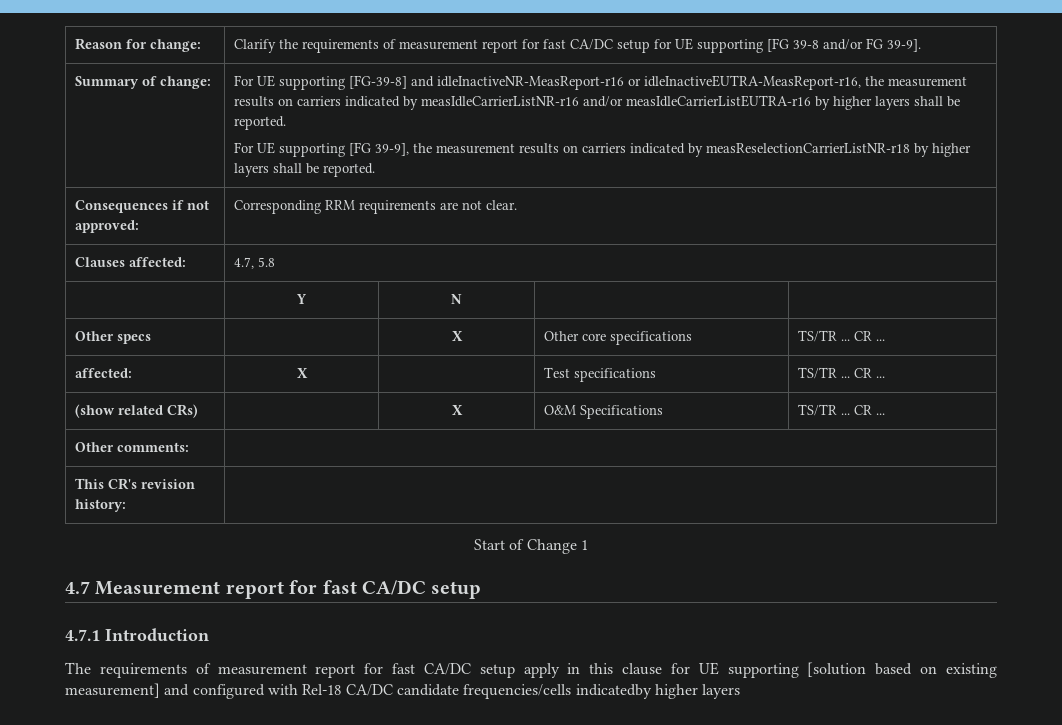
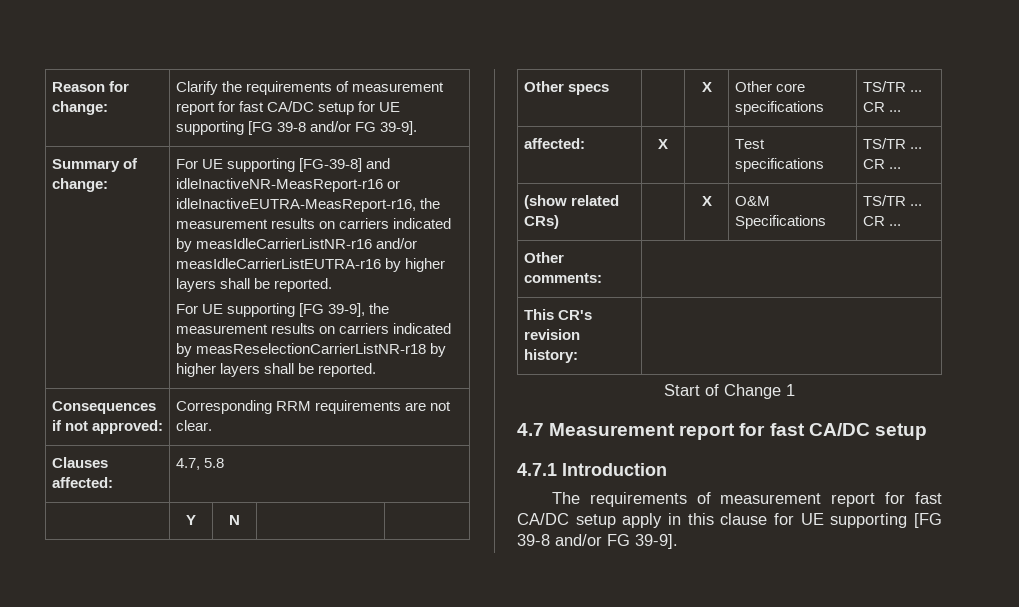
[807,662,998,678] [65,683,741,699] [solution based on existing measurement] and configured with Rel-18 CA/DC candidate frequencies/cells indicatedby higher layers -> [914,513,942,528] [517,534,678,549] [FG 39-8 and/or FG 39-9].

